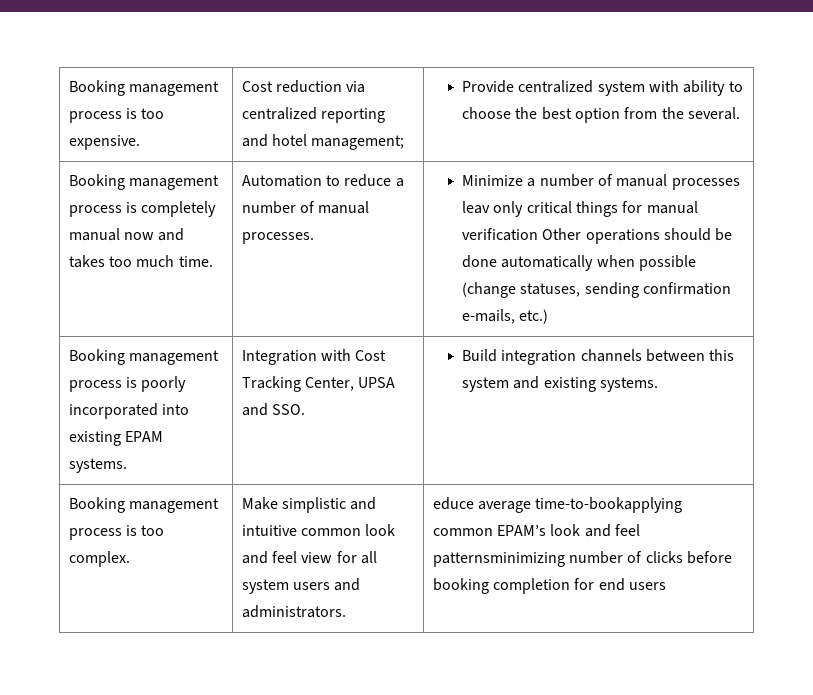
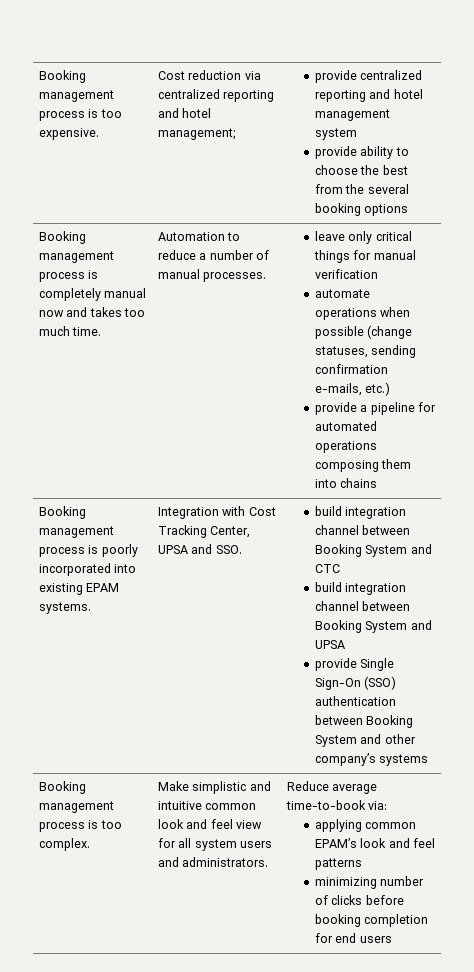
[461,80,679,96] Provide centralized system with -> [315,70,423,83] [315,89,423,102] [315,109,391,121] [315,128,358,140] [315,146,358,159] provide centralized reporting and hotel management system // provide
[574,108,620,123] option -> (408, 170) none
[687,107,740,120] several. -> [367,184,409,194] [315,203,409,216] several booking options
[461,174,740,190] [461,201,490,214] Minimize a number of manual processes leav -> [315,231,346,241] leave
[542,228,733,244] [461,255,594,271] Other operations should be done automatically -> [315,289,371,298] [315,308,378,320] // automate operations
(549, 316) none -> [315,402,437,415] [315,421,378,431] [315,441,378,453] [315,459,412,472] [315,478,378,488] // provide a pipeline for automated operations composing them into chains
[461,349,735,365] [461,376,658,392] Build integration channels between this system and existing systems. -> [315,506,407,519] [315,525,411,535] [315,544,432,557] [315,564,341,573] [315,582,407,595] [315,601,411,611] [315,620,432,633] [315,640,346,649] [315,658,395,671] [315,676,397,690] [315,696,397,706] [315,715,414,728] [315,734,416,747] [315,753,429,766] build integration channel between Booking System and CTC // build integration channel between Booking System and UPSA // provide Single Sign-On (SSO) authentication between Booking System and other company’s systems
[432,497,683,513] educe average time-to-bookapplying -> [286,781,378,794] [285,800,388,810] [315,819,363,832] Reduce average time-to-book via: // applying
[432,552,565,567] patternsminimizing -> [315,858,363,870] [315,877,378,889] patterns // minimizing

